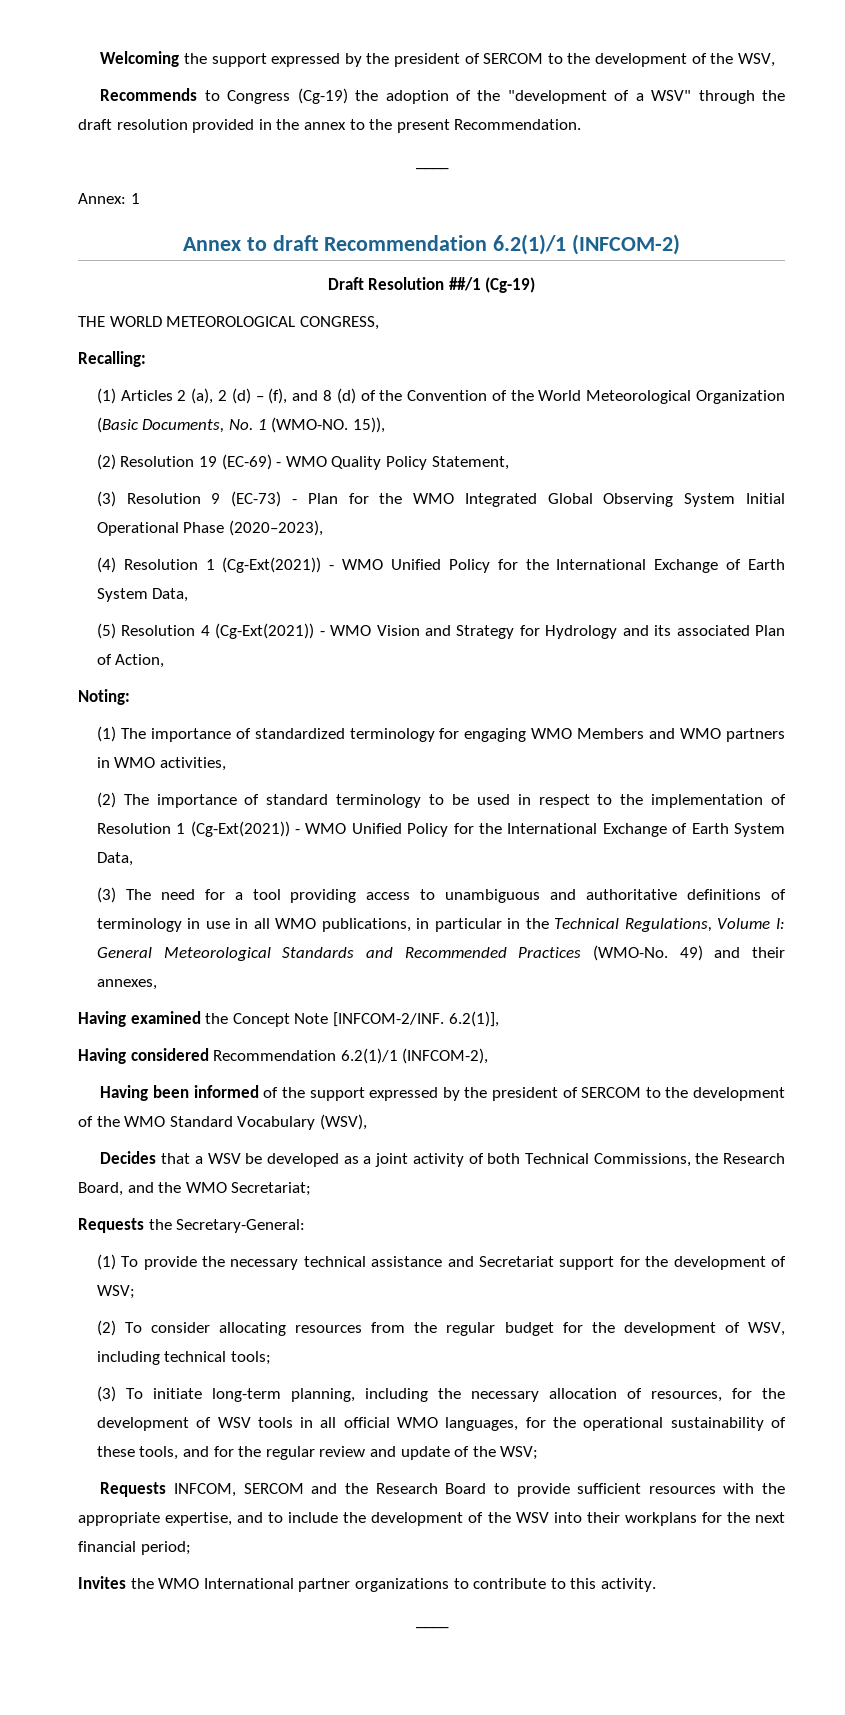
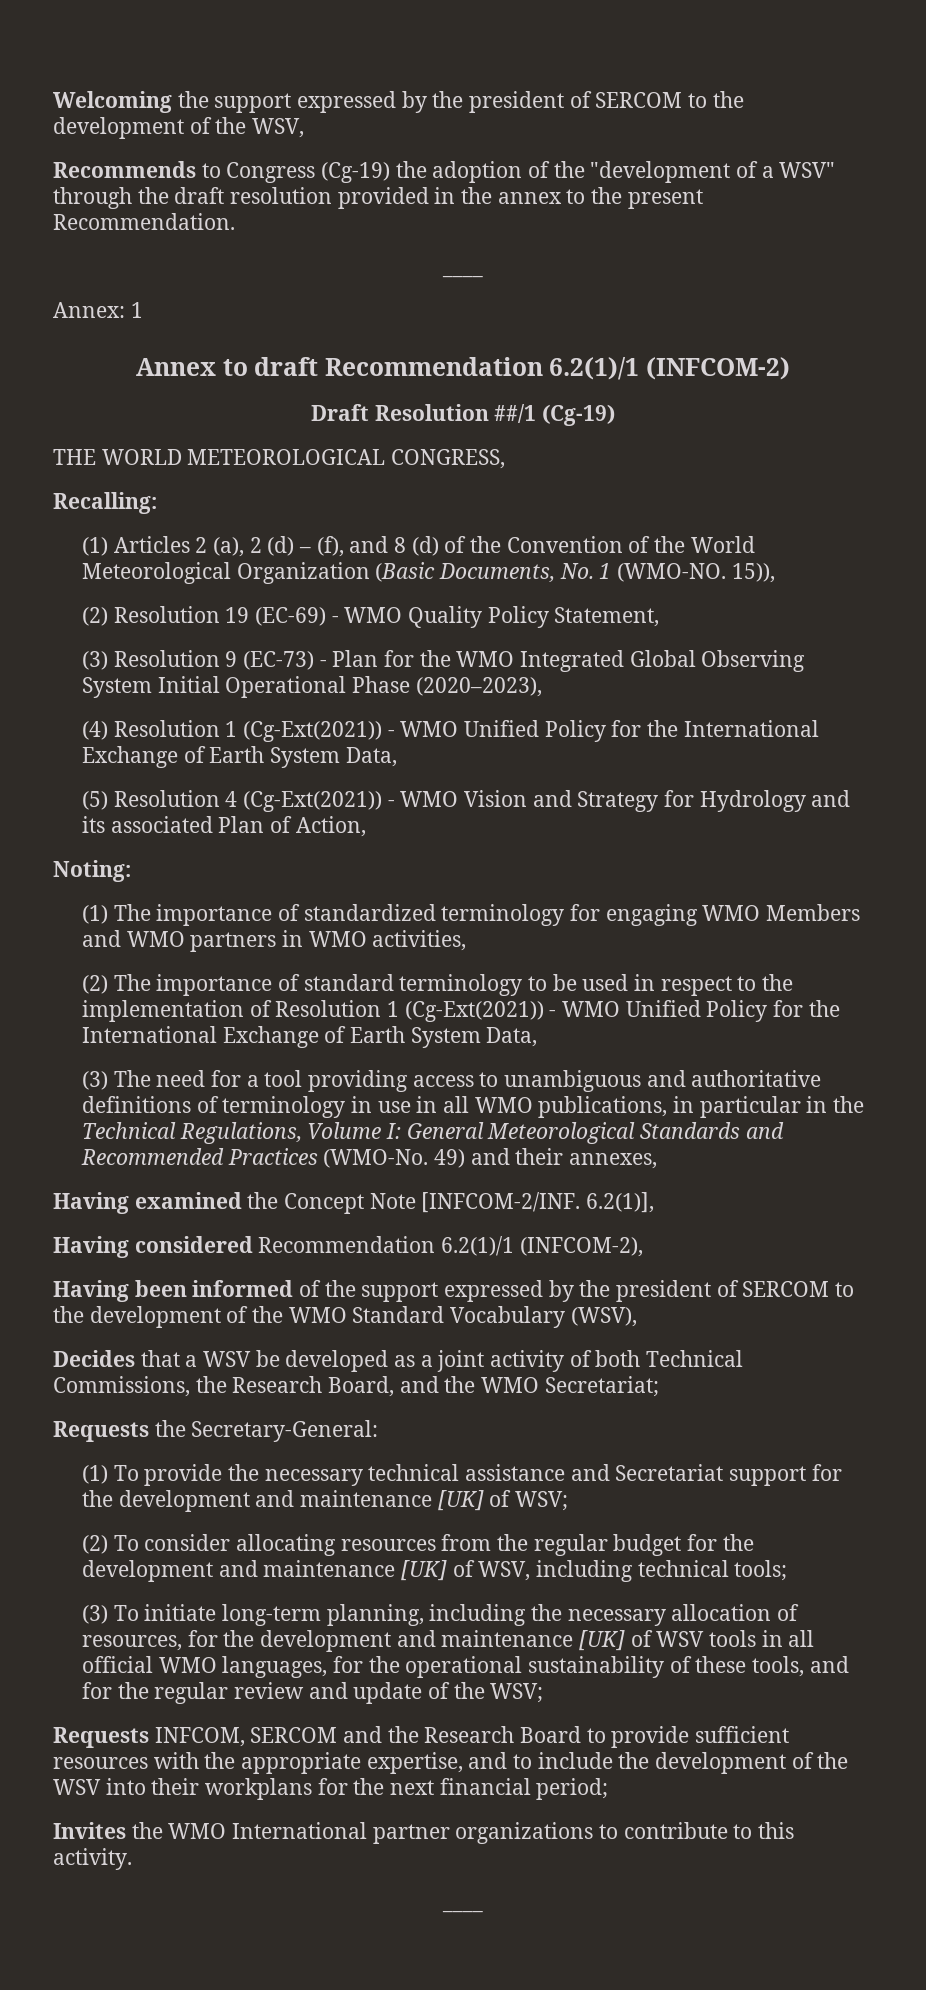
(766, 1263) none -> [255,1490,484,1511] and maintenance [UK]
(716, 1329) none -> [218,1560,447,1581] and maintenance [UK]
(189, 1424) none -> [396,1630,625,1651] and maintenance [UK]

